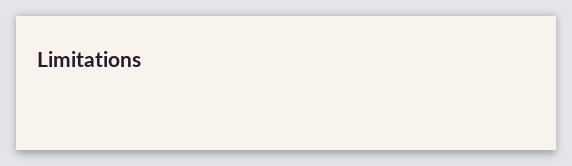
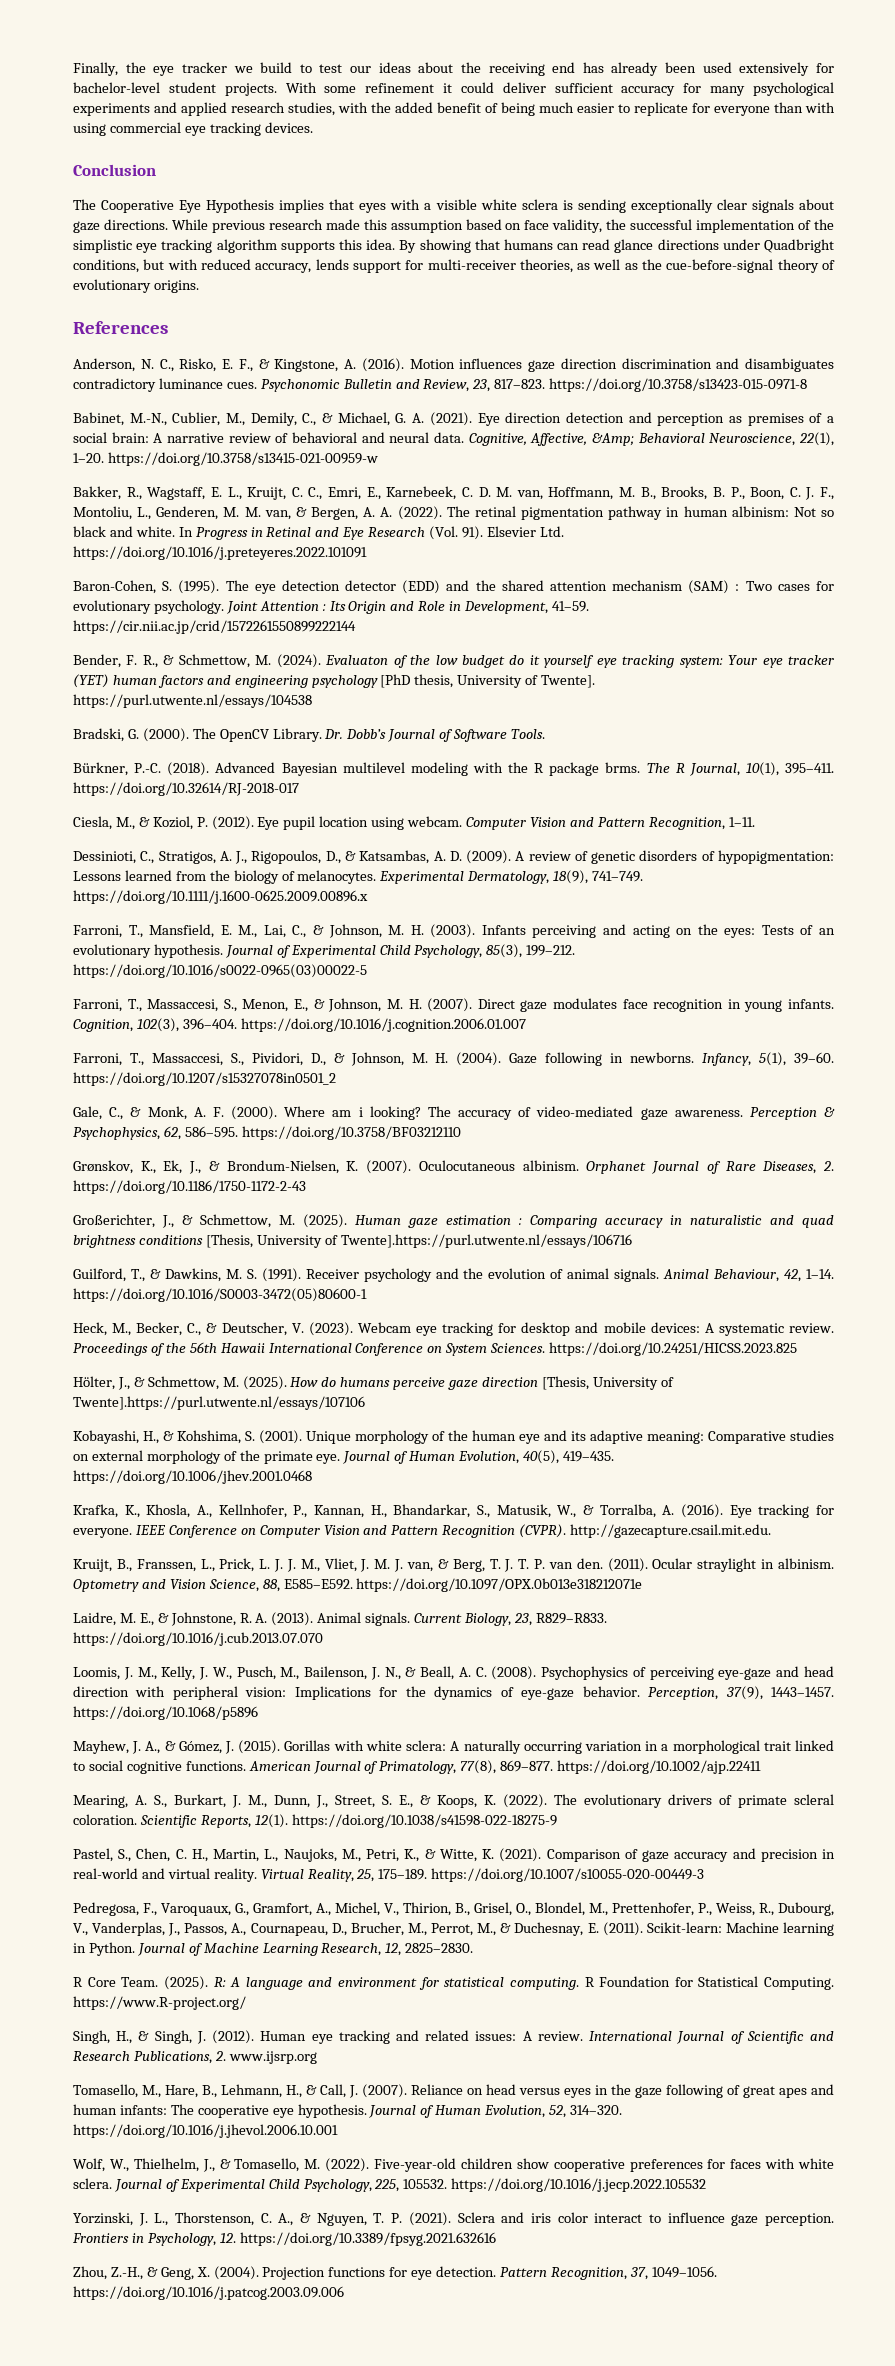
[37,51,141,67] Limitations -> [73,62,835,76] [73,82,834,96] [73,102,835,116] [73,122,313,136] [73,164,156,176] [73,199,834,213] [73,219,834,233] [73,239,834,253] [73,259,835,273] [73,279,199,293] [73,321,168,334] [73,358,834,372] [73,378,808,392] [73,412,835,426] [73,432,834,446] [73,452,378,466] [73,486,834,500] [73,506,834,520] [73,526,564,540] [73,546,367,560] [73,580,834,594] [73,600,590,614] [73,620,356,634] [73,654,835,668] [73,674,596,688] [73,694,312,708] [73,728,546,742] [73,762,834,776] [73,782,299,796] [73,816,755,830] [73,850,835,864] [73,870,644,884] [73,890,368,904] [73,924,835,938] [73,944,576,958] [73,964,367,978] [73,998,834,1012] [73,1018,526,1032] [73,1052,835,1066] [73,1072,336,1086] [73,1106,835,1120] [73,1126,461,1140] [73,1160,835,1174] [73,1180,306,1194] [73,1214,834,1228] [73,1234,632,1248] [73,1268,835,1282] [73,1288,367,1302] [73,1322,834,1336] [73,1342,798,1356] [73,1376,674,1390] [73,1396,365,1410] [73,1430,834,1444] [73,1450,614,1464] [73,1470,312,1484] [73,1504,834,1518] [73,1524,772,1538] [73,1558,834,1572] [73,1578,643,1592] [73,1612,607,1626] [73,1632,323,1646] [73,1666,835,1680] [73,1686,834,1700] [73,1706,258,1720] [73,1740,835,1754] [73,1760,762,1774] [73,1794,834,1808] [73,1814,557,1828] [73,1848,835,1862] [73,1868,705,1882] [73,1902,834,1916] [73,1922,834,1936] [73,1942,474,1956] [73,1976,834,1990] [73,1996,246,2010] [73,2030,834,2044] [73,2051,317,2064] [73,2084,834,2098] [73,2104,623,2118] [73,2124,338,2138] [73,2158,834,2172] [73,2178,707,2192] [73,2212,835,2226] [72,2232,496,2246] [73,2266,717,2280] [73,2286,344,2300] Finally, the eye tracker we build to test our ideas about the receiving end has already been used extensively for bachelor-level student projects. With some refinement it could deliver sufficient accuracy for many psychological experiments and applied research studies, with the added benefit of being much easier to replicate for everyone than with using commercial eye tracking devices. // Conclusion // The Cooperative Eye Hypothesis implies that eyes with a visible white sclera is sending exceptionally clear signals about gaze directions. While previous research made this assumption based on face validity, the successful implementation of the simplistic eye tracking algorithm supports this idea. By showing that humans can read glance directions under Quadbright conditions, but with reduced accuracy, lends support for multi-receiver theories, as well as the cue-before-signal theory of evolutionary origins. // References // Anderson, N. C., Risko, E. F., & Kingstone, A. (2016). Motion influences gaze direction discrimination and disambiguates contradictory luminance cues. Psychonomic Bulletin and Review, 23, 817–823. https://doi.org/10.3758/s13423-015-0971-8 // Babinet, M.-N., Cublier, M., Demily, C., & Michael, G. A. (2021). Eye direction detection and perception as premises of a social brain: A narrative review of behavioral and neural data. Cognitive, Affective, &Amp; Behavioral Neuroscience, 22(1), 1–20. https://doi.org/10.3758/s13415-021-00959-w // Bakker, R., Wagstaff, E. L., Kruijt, C. C., Emri, E., Karnebeek, C. D. M. van, Hoffmann, M. B., Brooks, B. P., Boon, C. J. F., Montoliu, L., Genderen, M. M. van, & Bergen, A. A. (2022). The retinal pigmentation pathway in human albinism: Not so black and white. In Progress in Retinal and Eye Research (Vol. 91). Elsevier Ltd. https://doi.org/10.1016/j.preteyeres.2022.101091 // Baron-Cohen, S. (1995). The eye detection detector (EDD) and the shared attention mechanism (SAM) : Two cases for evolutionary psychology. Joint Attention : Its Origin and Role in Development, 41–59. https://cir.nii.ac.jp/crid/1572261550899222144 // Bender, F. R., & Schmettow, M. (2024). Evaluaton of the low budget do it yourself eye tracking system: Your eye tracker (YET) human factors and engineering psychology [PhD thesis, University of Twente]. https://purl.utwente.nl/essays/104538 // Bradski, G. (2000). The OpenCV Library. Dr. Dobb’s Journal of Software Tools. // Bürkner, P.-C. (2018). Advanced Bayesian multilevel modeling with the R package brms. The R Journal, 10(1), 395–411. https://doi.org/10.32614/RJ-2018-017 // Ciesla, M., & Koziol, P. (2012). Eye pupil location using webcam. Computer Vision and Pattern Recognition, 1–11. // Dessinioti, C., Stratigos, A. J., Rigopoulos, D., & Katsambas, A. D. (2009). A review of genetic disorders of hypopigmentation: Lessons learned from the biology of melanocytes. Experimental Dermatology, 18(9), 741–749. https://doi.org/10.1111/j.1600-0625.2009.00896.x // Farroni, T., Mansfield, E. M., Lai, C., & Johnson, M. H. (2003). Infants perceiving and acting on the eyes: Tests of an evolutionary hypothesis. Journal of Experimental Child Psychology, 85(3), 199–212. https://doi.org/10.1016/s0022-0965(03)00022-5 // Farroni, T., Massaccesi, S., Menon, E., & Johnson, M. H. (2007). Direct gaze modulates face recognition in young infants. Cognition, 102(3), 396–404. https://doi.org/10.1016/j.cognition.2006.01.007 // Farroni, T., Massaccesi, S., Pividori, D., & Johnson, M. H. (2004). Gaze following in newborns. Infancy, 5(1), 39–60. https://doi.org/10.1207/s15327078in0501_2 // Gale, C., & Monk, A. F. (2000). Where am i looking? The accuracy of video-mediated gaze awareness. Perception & Psychophysics, 62, 586–595. https://doi.org/10.3758/BF03212110 // Grønskov, K., Ek, J., & Brondum-Nielsen, K. (2007). Oculocutaneous albinism. Orphanet Journal of Rare Diseases, 2. https://doi.org/10.1186/1750-1172-2-43 // Großerichter, J., & Schmettow, M. (2025). Human gaze estimation : Comparing accuracy in naturalistic and quad brightness conditions [Thesis, University of Twente].https://purl.utwente.nl/essays/106716 // Guilford, T., & Dawkins, M. S. (1991). Receiver psychology and the evolution of animal signals. Animal Behaviour, 42, 1–14. https://doi.org/10.1016/S0003-3472(05)80600-1 // Heck, M., Becker, C., & Deutscher, V. (2023). Webcam eye tracking for desktop and mobile devices: A systematic review. Proceedings of the 56th Hawaii International Conference on System Sciences. https://doi.org/10.24251/HICSS.2023.825 // Hölter, J., & Schmettow, M. (2025). How do humans perceive gaze direction [Thesis, University of Twente].https://purl.utwente.nl/essays/107106 // Kobayashi, H., & Kohshima, S. (2001). Unique morphology of the human eye and its adaptive meaning: Comparative studies on external morphology of the primate eye. Journal of Human Evolution, 40(5), 419–435. https://doi.org/10.1006/jhev.2001.0468 // Krafka, K., Khosla, A., Kellnhofer, P., Kannan, H., Bhandarkar, S., Matusik, W., & Torralba, A. (2016). Eye tracking for everyone. IEEE Conference on Computer Vision and Pattern Recognition (CVPR). http://gazecapture.csail.mit.edu. // Kruijt, B., Franssen, L., Prick, L. J. J. M., Vliet, J. M. J. van, & Berg, T. J. T. P. van den. (2011). Ocular straylight in albinism. Optometry and Vision Science, 88, E585–E592. https://doi.org/10.1097/OPX.0b013e318212071e // Laidre, M. E., & Johnstone, R. A. (2013). Animal signals. Current Biology, 23, R829–R833. https://doi.org/10.1016/j.cub.2013.07.070 // Loomis, J. M., Kelly, J. W., Pusch, M., Bailenson, J. N., & Beall, A. C. (2008). Psychophysics of perceiving eye-gaze and head direction with peripheral vision: Implications for the dynamics of eye-gaze behavior. Perception, 37(9), 1443–1457. https://doi.org/10.1068/p5896 // Mayhew, J. A., & Gómez, J. (2015). Gorillas with white sclera: A naturally occurring variation in a morphological trait linked to social cognitive functions. American Journal of Primatology, 77(8), 869–877. https://doi.org/10.1002/ajp.22411 // Mearing, A. S., Burkart, J. M., Dunn, J., Street, S. E., & Koops, K. (2022). The evolutionary drivers of primate scleral coloration. Scientific Reports, 12(1). https://doi.org/10.1038/s41598-022-18275-9 // Pastel, S., Chen, C. H., Martin, L., Naujoks, M., Petri, K., & Witte, K. (2021). Comparison of gaze accuracy and precision in real-world and virtual reality. Virtual Reality, 25, 175–189. https://doi.org/10.1007/s10055-020-00449-3 // Pedregosa, F., Varoquaux, G., Gramfort, A., Michel, V., Thirion, B., Grisel, O., Blondel, M., Prettenhofer, P., Weiss, R., Dubourg, V., Vanderplas, J., Passos, A., Cournapeau, D., Brucher, M., Perrot, M., & Duchesnay, E. (2011). Scikit-learn: Machine learning in Python. Journal of Machine Learning Research, 12, 2825–2830. // R Core Team. (2025). R: A language and environment for statistical computing. R Foundation for Statistical Computing. https://www.R-project.org/ // Singh, H., & Singh, J. (2012). Human eye tracking and related issues: A review. International Journal of Scientific and Research Publications, 2. www.ijsrp.org // Tomasello, M., Hare, B., Lehmann, H., & Call, J. (2007). Reliance on head versus eyes in the gaze following of great apes and human infants: The cooperative eye hypothesis. Journal of Human Evolution, 52, 314–320. https://doi.org/10.1016/j.jhevol.2006.10.001 // Wolf, W., Thielhelm, J., & Tomasello, M. (2022). Five-year-old children show cooperative preferences for faces with white sclera. Journal of Experimental Child Psychology, 225, 105532. https://doi.org/10.1016/j.jecp.2022.105532 // Yorzinski, J. L., Thorstenson, C. A., & Nguyen, T. P. (2021). Sclera and iris color interact to influence gaze perception. Frontiers in Psychology, 12. https://doi.org/10.3389/fpsyg.2021.632616 // Zhou, Z.-H., & Geng, X. (2004). Projection functions for eye detection. Pattern Recognition, 37, 1049–1056. https://doi.org/10.1016/j.patcog.2003.09.006

